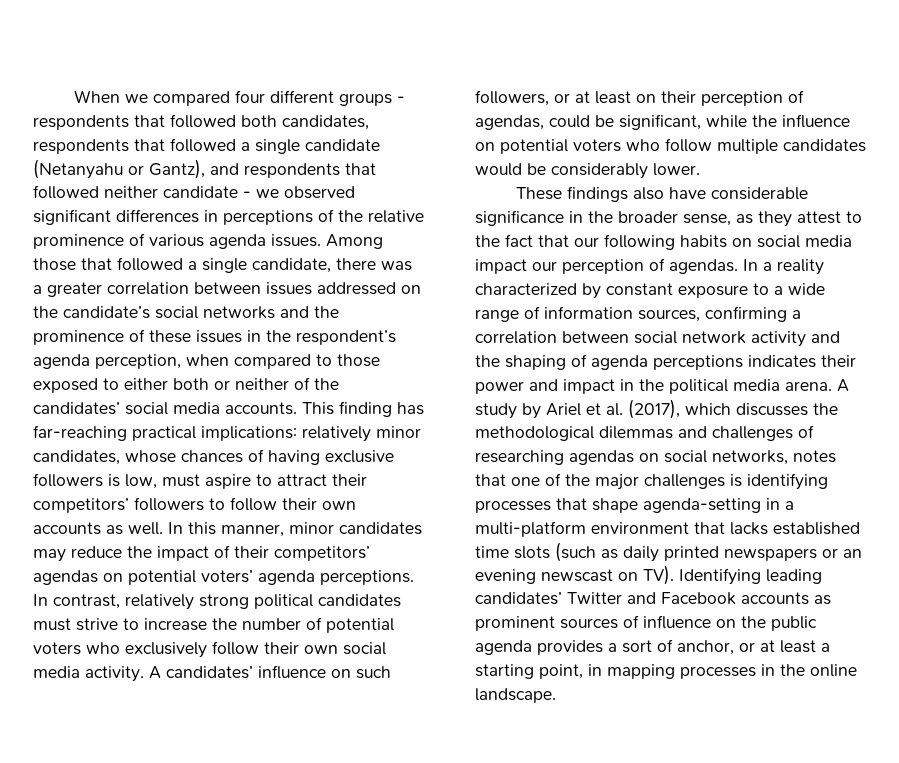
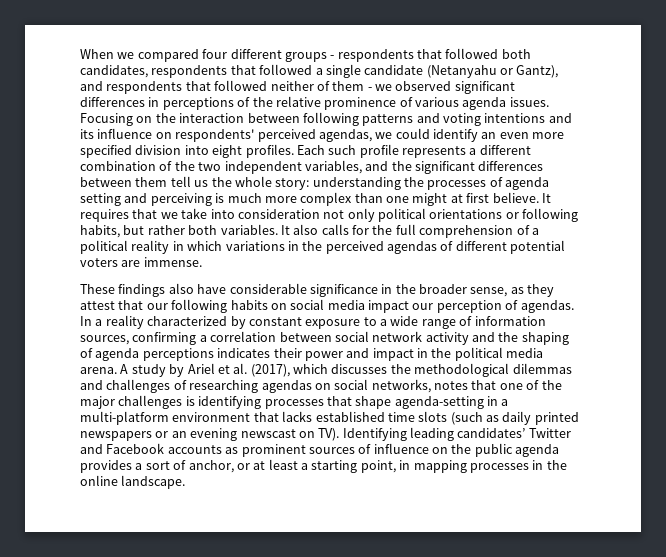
[163,186,238,198] candidate -> [316,81,365,91] of them
[326,234,383,249] [33,257,412,273] [33,282,421,297] [33,306,339,319] [33,329,396,345] [33,354,380,369] [33,377,339,393] [33,401,424,417] [33,425,421,442] [33,449,394,465] [33,473,367,489] [33,497,356,513] [33,522,422,537] [33,545,370,562] [33,570,414,585] [33,594,401,610] [33,617,394,633] [33,641,386,658] [33,665,391,682] [475,90,804,106] [475,114,850,130] [475,138,866,154] [475,163,700,179] Among those that followed a single candidate, there was a greater correlation between issues addressed on the candidate’s social networks and the prominence of these issues in the respondent’s agenda perception, when compared to those exposed to either both or neither of the candidates’ social media accounts. This finding has far-reaching practical implications: relatively minor candidates, whose chances of having exclusive followers is low, must aspire to attract their competitors’ followers to follow their own accounts as well. In this manner, minor candidates may reduce the impact of their competitors’ agendas on potential voters’ agenda perceptions. In contrast, relatively strong political candidates must strive to increase the number of potential voters who exclusively follow their own social media activity. A candidates’ influence on such followers, or at least on their perception of agendas, could be significant, while the influence on potential voters who follow multiple candidates would be considerably lower. -> [80,112,572,126] [80,128,565,142] [80,144,531,158] [80,160,544,174] [80,176,550,190] [80,192,551,206] [80,208,579,222] [80,224,539,238] [80,240,566,254] [80,257,202,267] Focusing on the interaction between following patterns and voting intentions and its influence on respondents' perceived agendas, we could identify an even more specified division into eight profiles. Each such profile represents a different combination of the two independent variables, and the significant differences between them tell us the whole story: understanding the processes of agenda setting and perceiving is much more complex than one might at first believe. It requires that we take into consideration not only political orientations or following habits, but rather both variables. It also calls for the full comprehension of a political reality in which variations in the perceived agendas of different potential voters are immense.
[846,211,862,223] [475,234,533,247] to the fact -> (115, 305) none

